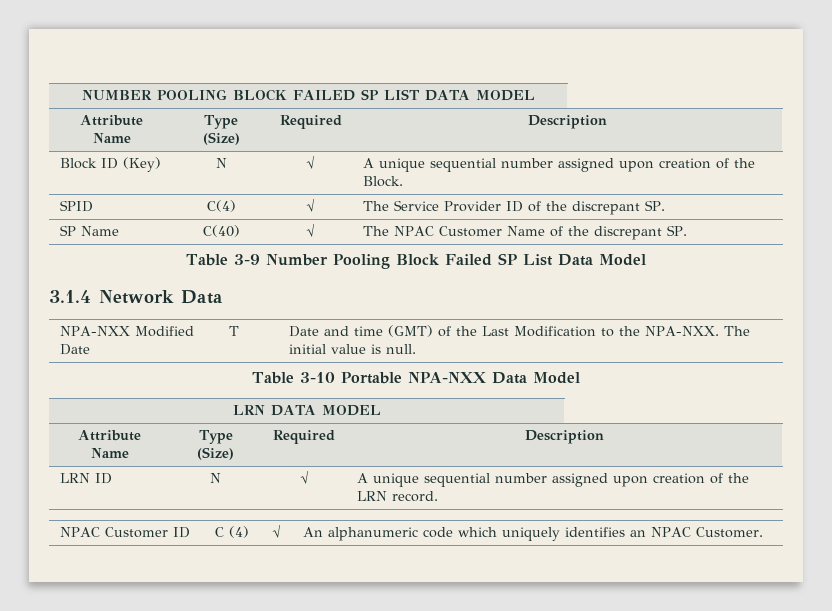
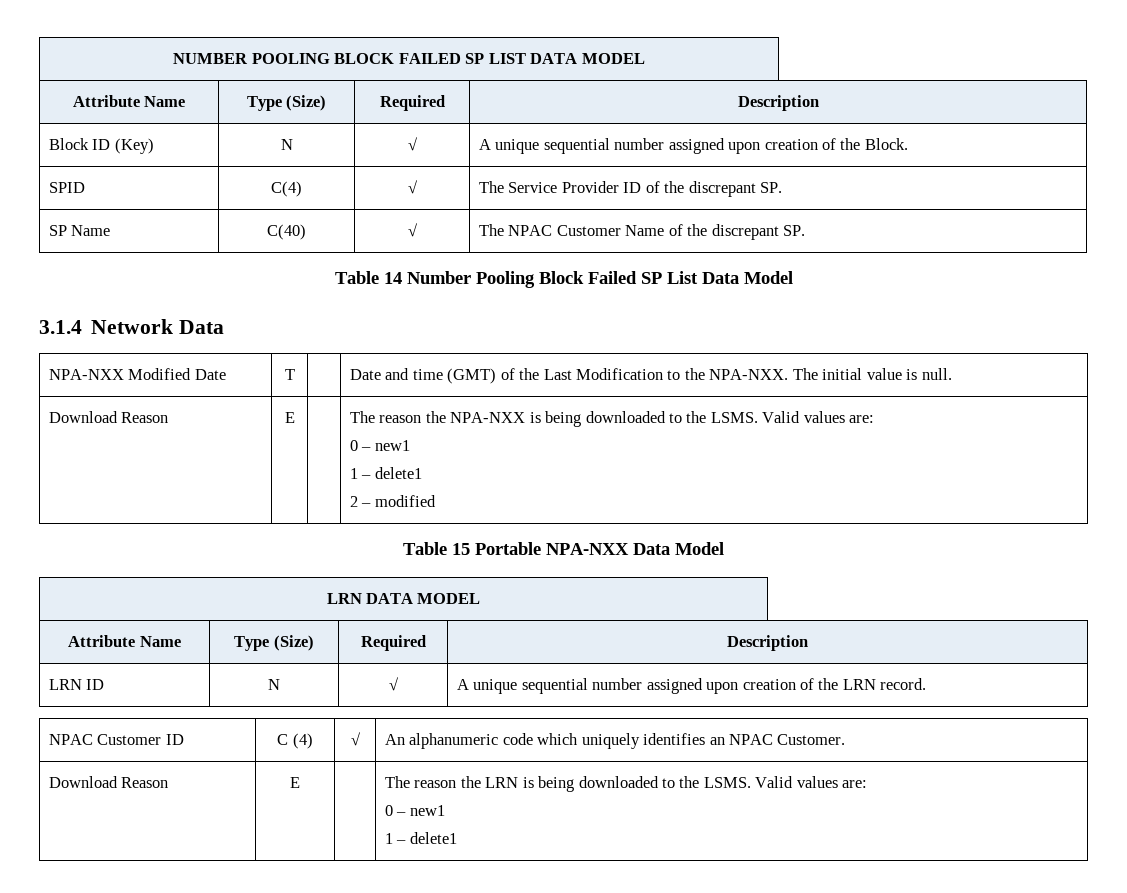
[233,254,260,265] 3-9 -> [383,272,402,284] 14
[251,372,335,384] // Table 3-10 -> [48,411,169,423] [284,412,295,423] [349,411,875,427] [349,440,410,451] [349,467,422,479] [349,495,436,507] [403,542,470,555] // Download Reason | E | | The reason the NPA-NXX is being downloaded to the LSMS. Valid values are: // 0 – new1 // 1 – delete1 // 2 – modified // Table 15
(763, 532) none -> [48,776,169,788] [290,777,300,788] [384,776,868,792] [384,805,445,816] [384,832,457,844] // Download Reason | E | | The reason the LRN is being downloaded to the LSMS. Valid values are: // 0 – new1 // 1 – delete1

